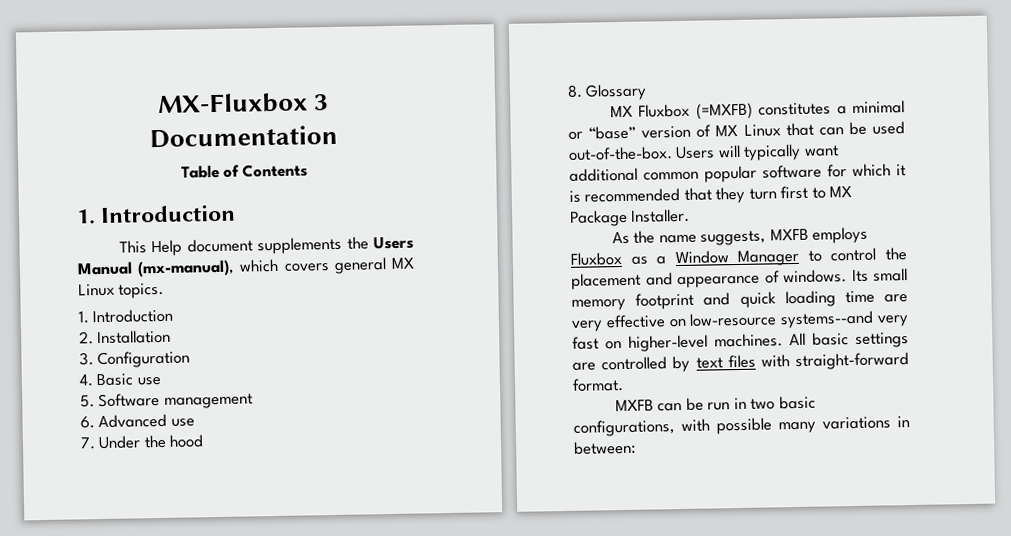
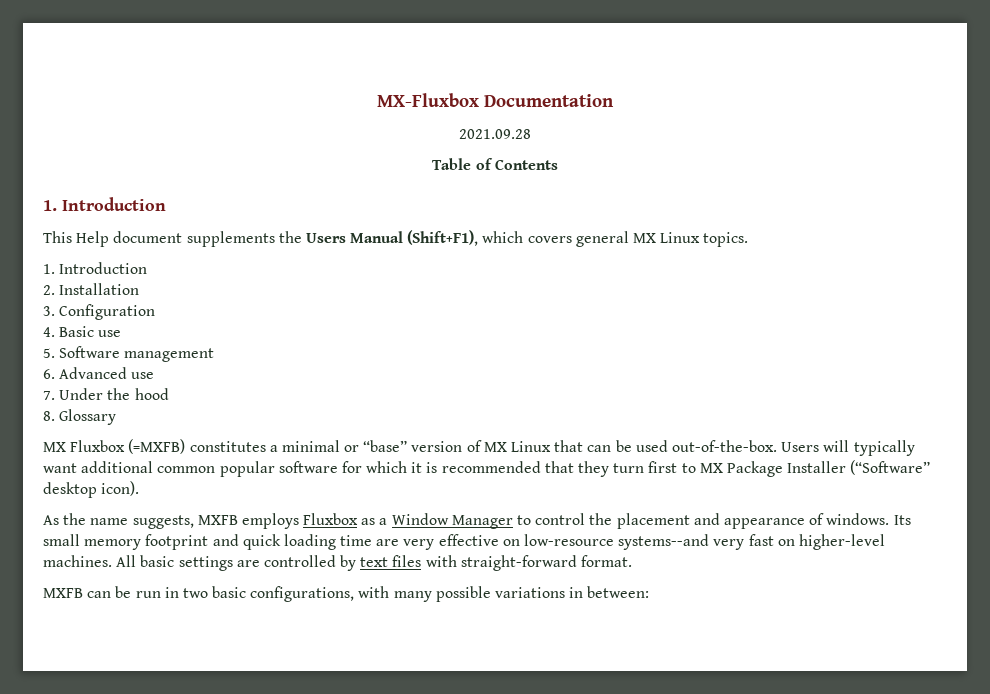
[313,94,330,111] 3 -> (479, 100) none
(338, 136) none -> [459,129,531,139] // 2021.09.28
[137,259,236,278] (mx-manual), -> [407,230,479,246] (Shift+F1),
[631,208,691,223] Installer. -> [787,460,931,475] [43,481,140,498] Installer (“Software” desktop icon).
[716,417,816,435] possible many -> [393,586,491,602] many possible

